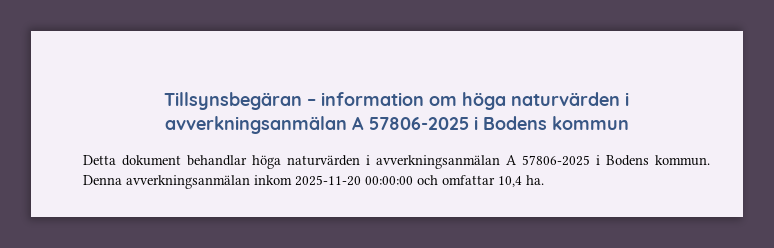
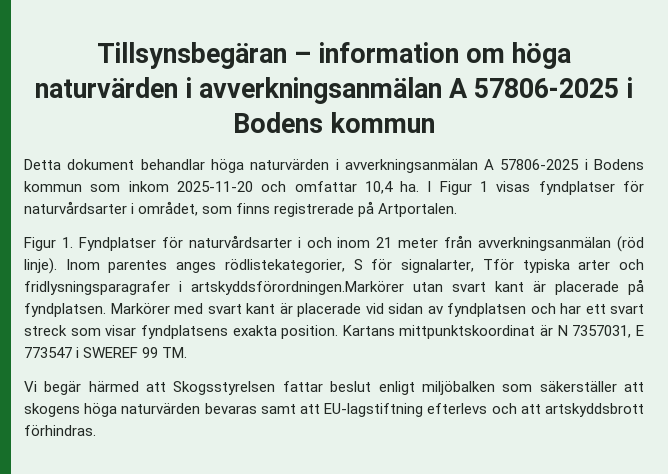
[655,155,710,166] [83,175,250,189] kommun. Denna avverkningsanmälan -> [24,181,121,192] kommun som
[365,176,413,185] 00:00:00 -> (253, 186) none
(544, 180) none -> [427,181,645,195] [24,201,458,217] [24,235,645,252] [24,258,645,274] [24,279,644,295] [24,303,644,317] [24,325,644,339] [24,347,188,358] [24,381,645,395] [24,403,644,417] [24,425,96,436] I Figur 1 visas fyndplatser för naturvårdsarter i området, som finns registrerade på Artportalen. // Figur 1. Fyndplatser för naturvårdsarter i och inom 21 meter från avverkningsanmälan (röd linje). Inom parentes anges rödlistekategorier, S för signalarter, Tför typiska arter och fridlysningsparagrafer i artskyddsförordningen.Markörer utan svart kant är placerade på fyndplatsen. Markörer med svart kant är placerade vid sidan av fyndplatsen och har ett svart streck som visar fyndplatsens exakta position. Kartans mittpunktskoordinat är N 7357031, E 773547 i SWEREF 99 TM. // Vi begär härmed att Skogsstyrelsen fattar beslut enligt miljöbalken som säkerställer att skogens höga naturvärden bevaras samt att EU-lagstiftning efterlevs och att artskyddsbrott förhindras.

